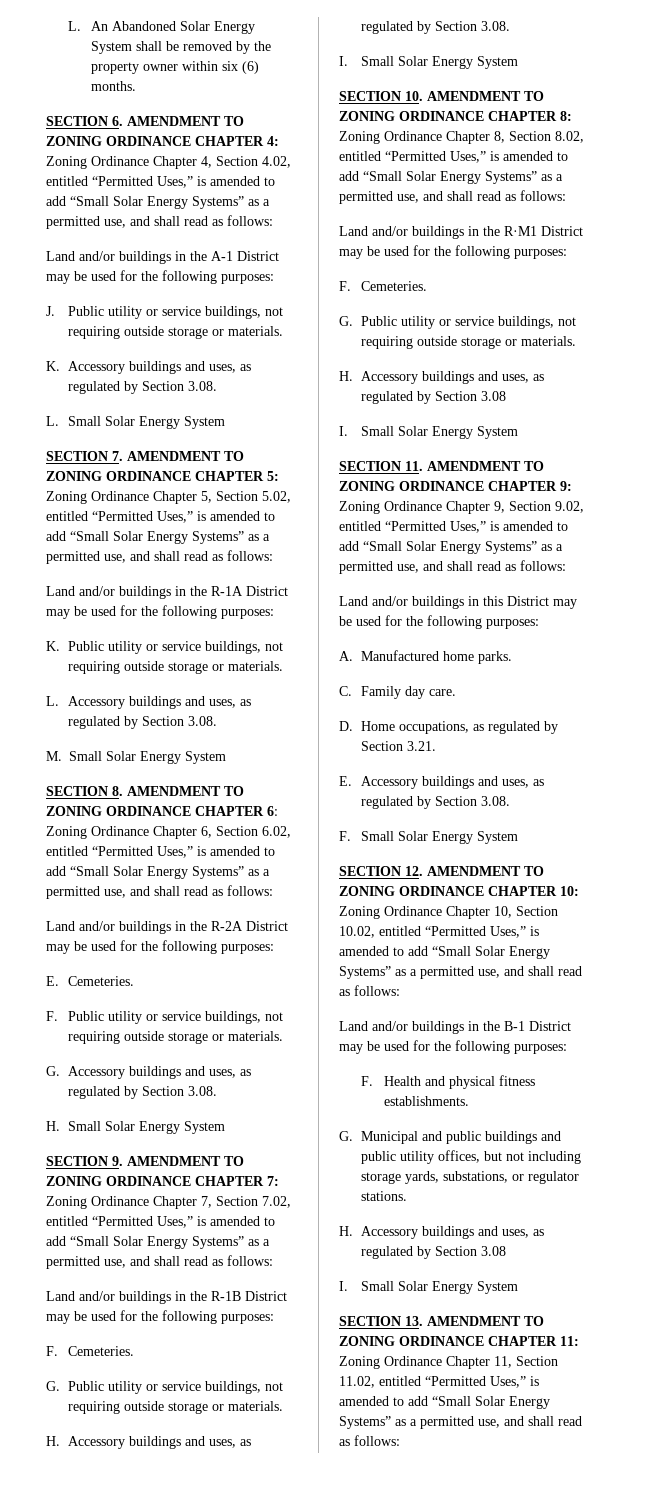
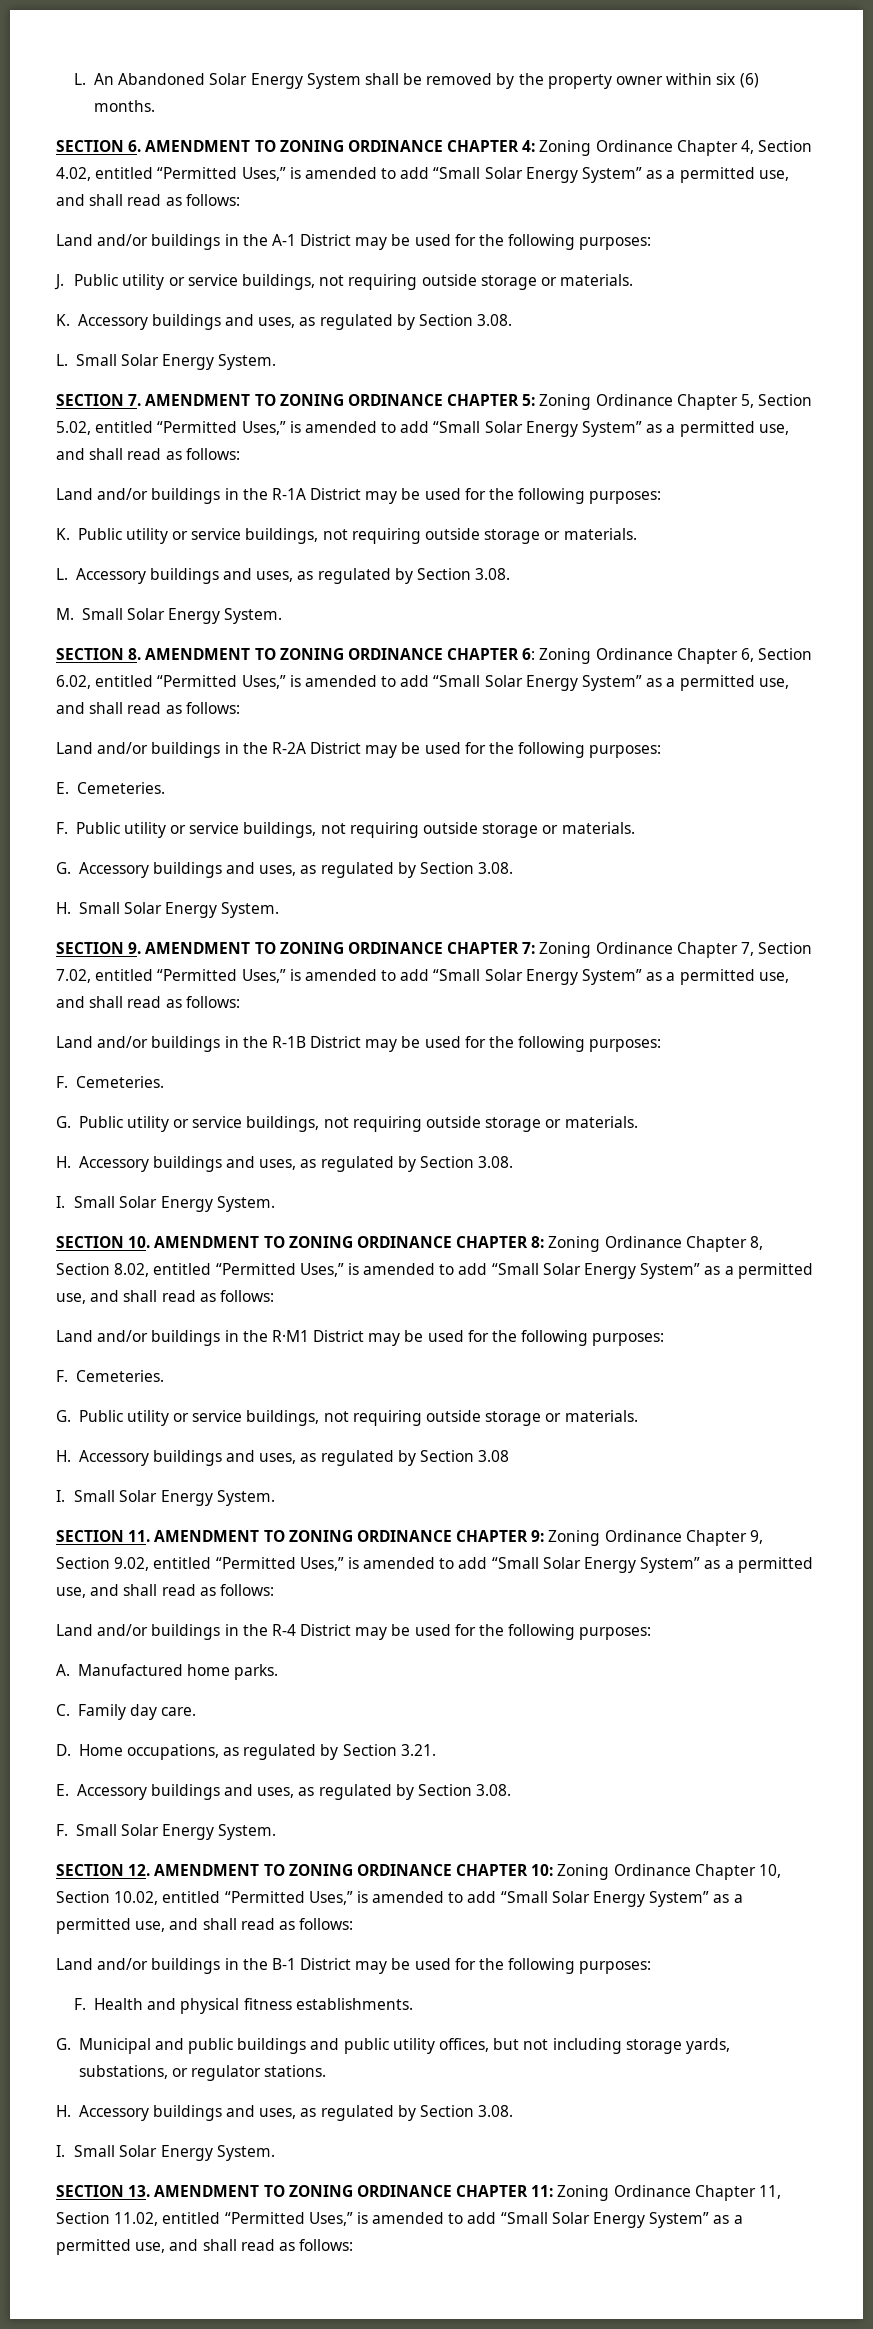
[192,196,244,209] Systems” -> [582,167,643,183] System”
[184,416,226,429] System -> [218,354,277,370] System.
[192,531,244,544] Systems” -> [582,421,643,437] System”
[185,751,226,764] System -> [224,608,283,624] System.
[192,866,244,879] Systems” -> [582,675,643,691] System”
[184,1121,226,1134] System -> [221,902,280,918] System.
[192,1236,244,1249] Systems” -> [582,969,643,985] System”
[477,56,519,69] System -> [216,1196,275,1212] System.
[485,171,537,184] Systems” -> [640,1263,701,1279] System”
[477,426,519,439] System -> [216,1490,275,1506] System.
[485,541,537,554] Systems” -> [640,1557,701,1573] System”
[483,596,503,606] this -> [242,1624,296,1636] the R-4
[477,831,519,844] System -> [218,1824,277,1840] System.
[339,966,391,979] Systems” -> [649,1891,710,1907] System”
[481,1246,507,1256] [339,1281,519,1294] 3.08 // I. Small Solar Energy System -> [478,2105,514,2117] [56,2145,275,2161] 3.08. // I. Small Solar Energy System.
[339,1416,391,1429] Systems” -> [649,2212,710,2228] System”

